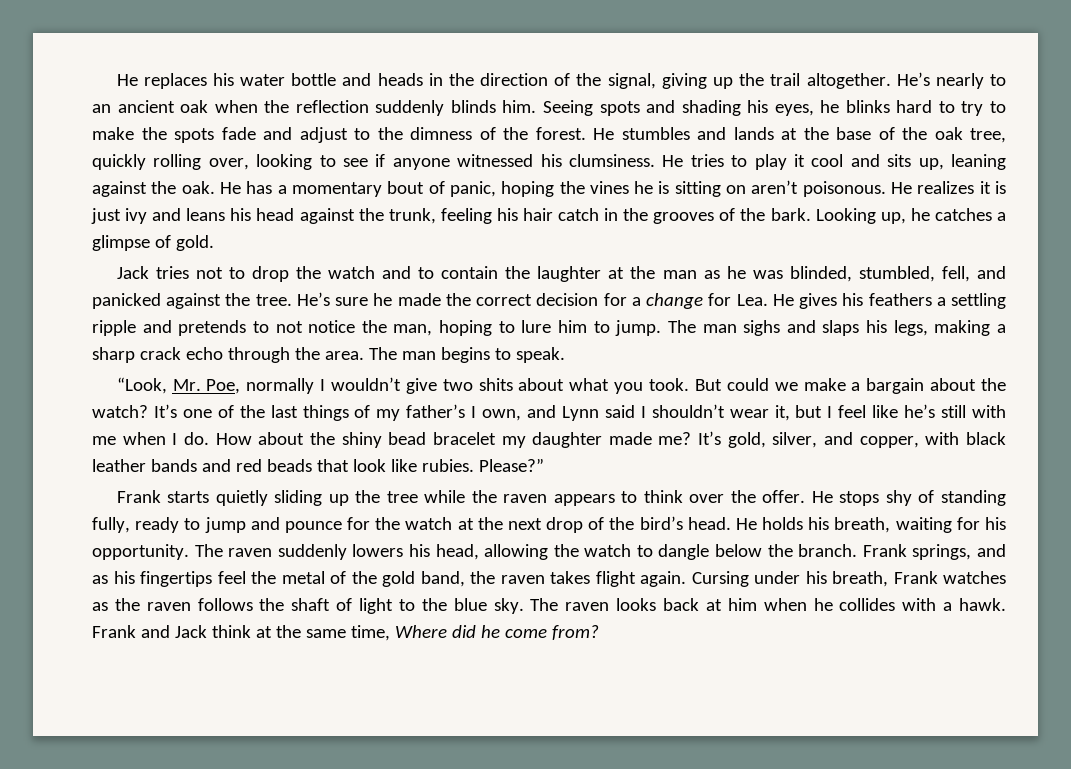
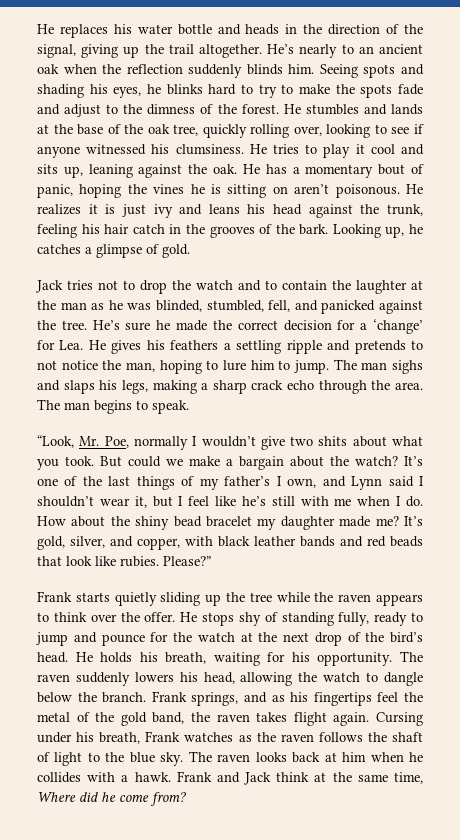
[646,293,704,309] change -> [372,319,423,334] ‘change’

